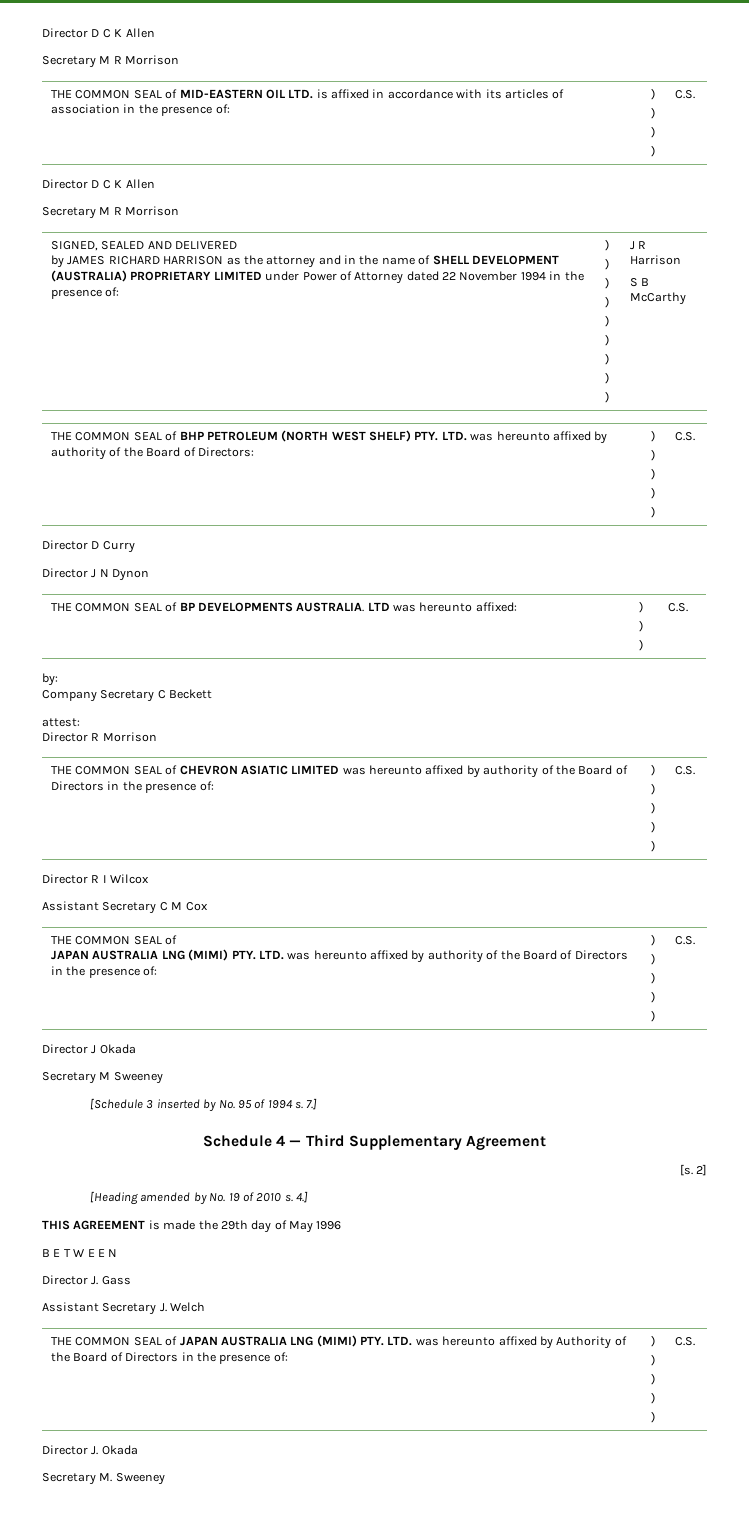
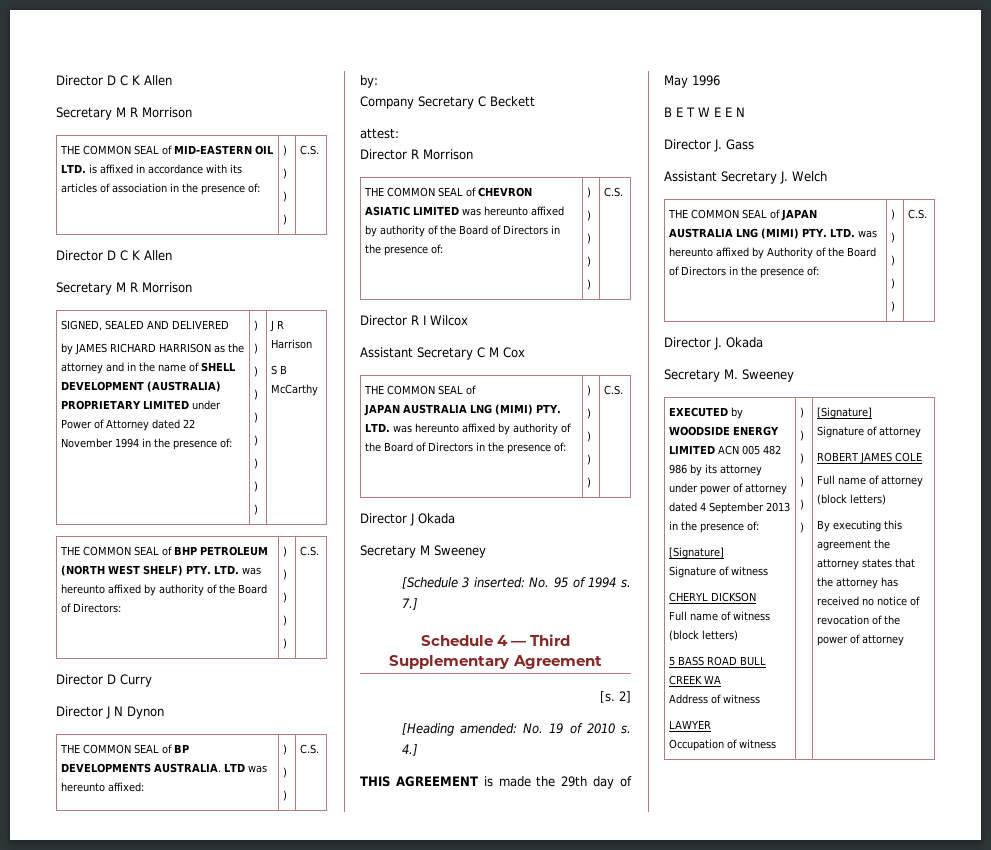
[156,1099,217,1112] inserted by -> [473,577,525,588] inserted:
[140,1192,207,1205] amended by -> [459,723,517,734] amended:
(165, 1479) none -> [669,407,744,419] [669,426,780,436] [669,445,782,455] [669,464,763,476] [669,483,788,495] [669,502,791,514] [669,521,760,533] [669,547,725,559] [669,566,769,578] [669,592,757,602] [669,611,771,621] [669,630,739,641] [669,656,767,666] [669,675,722,685] [669,694,761,704] [669,720,712,729] [669,739,777,751] [800,407,805,418] [800,430,805,441] [800,453,805,464] [800,476,805,487] [800,499,805,510] [800,522,805,533] [817,407,873,419] [817,426,922,438] [817,452,923,464] [817,475,924,487] [817,494,887,505] [817,520,903,532] [817,539,891,551] [817,558,916,570] [817,577,899,589] [817,596,921,606] [817,615,901,625] [817,634,905,646] // EXECUTED by WOODSIDE ENERGY LIMITED ACN 005 482 986 by its attorney under power of attorney dated 4 September 2013 in the presence of: // [Signature] // Signature of witness // CHERYL DICKSON // Full name of witness (block letters) // 5 BASS ROAD BULL CREEK WA // Address of witness // LAWYER // Occupation of witness | ) // ) // ) // ) // ) // ) | [Signature] // Signature of attorney // ROBERT JAMES COLE // Full name of attorney (block letters) // By executing this agreement the attorney states that the attorney has received no notice of revocation of the power of attorney

